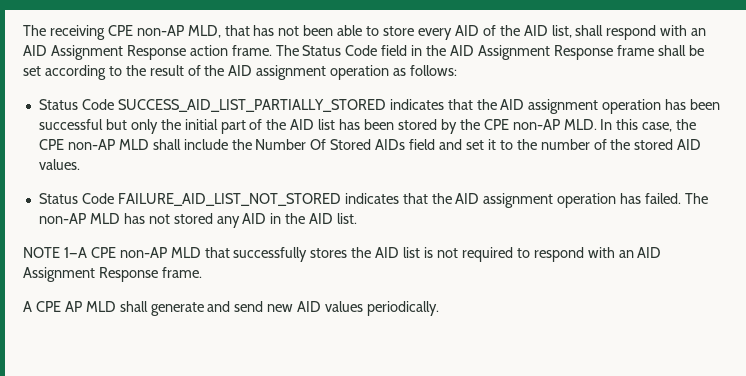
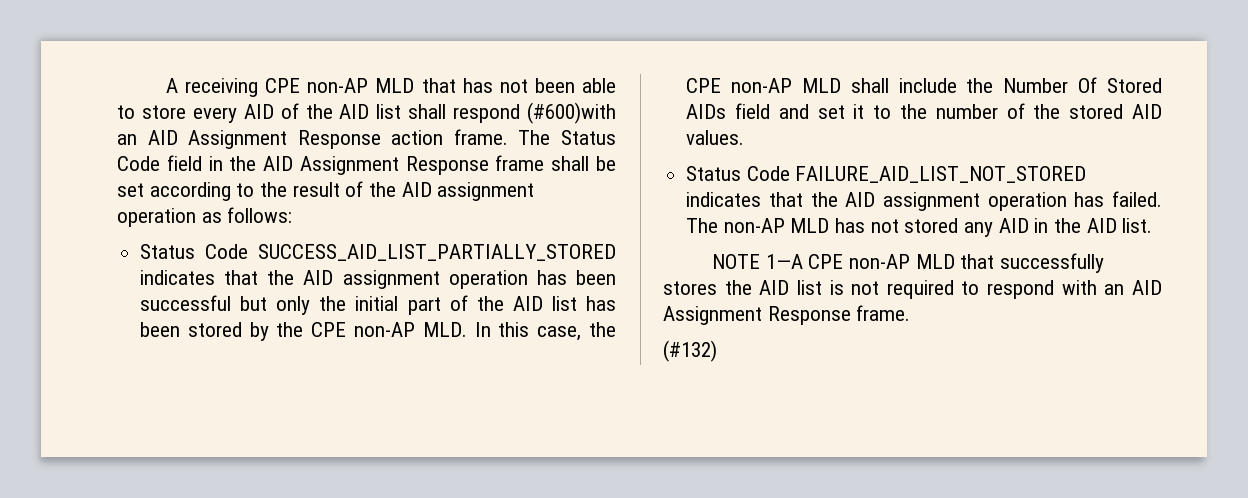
[23,25,46,36] The -> [165,78,178,93] A
[187,25,221,38] MLD, -> [375,78,415,93] MLD
[551,25,572,38] list, -> [376,104,402,119] list
[660,25,688,36] with -> [527,102,616,124] (#600)with
[23,301,440,316] A CPE AP MLD shall generate and send new AID values periodically. -> [663,340,717,362] (#132)

